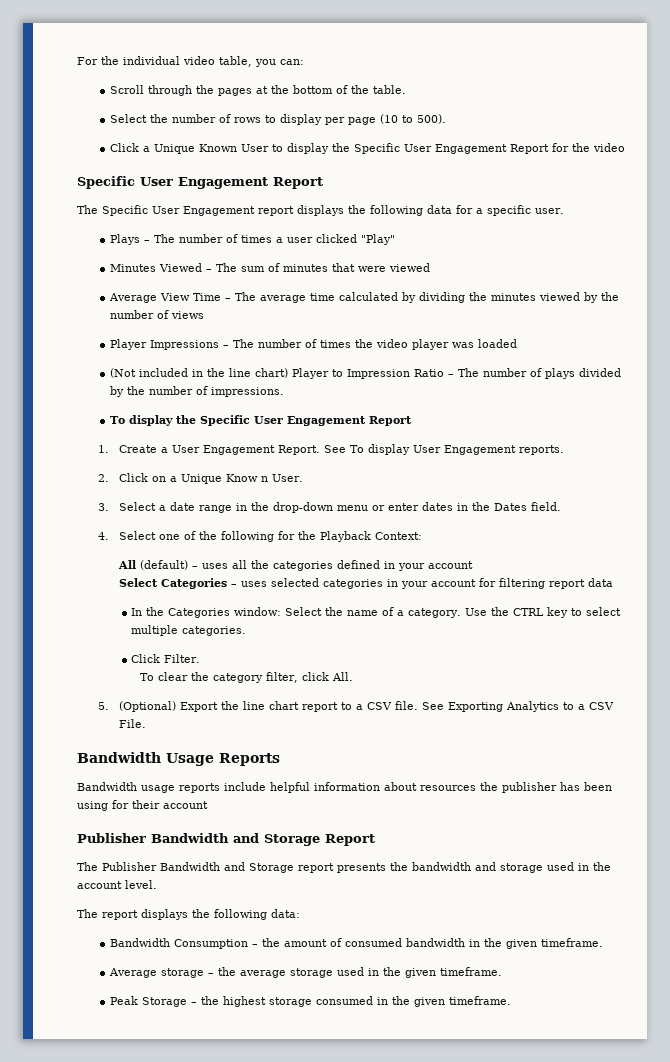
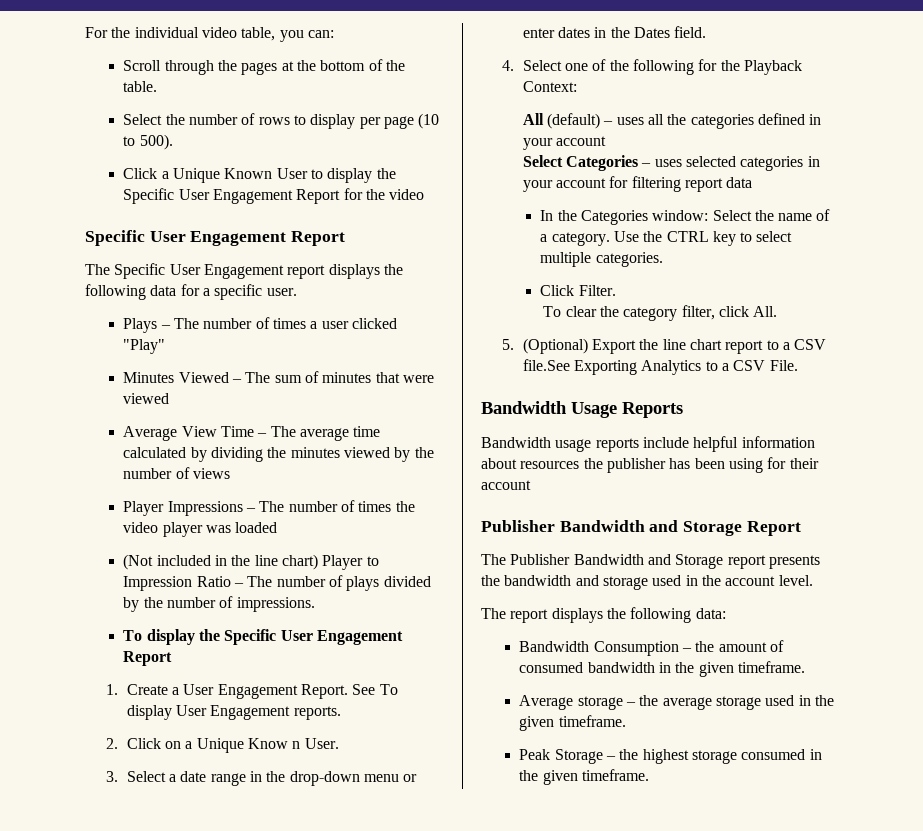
[395,701,445,710] file. See -> [522,359,570,371] file.See

